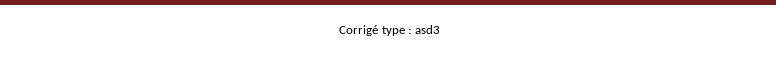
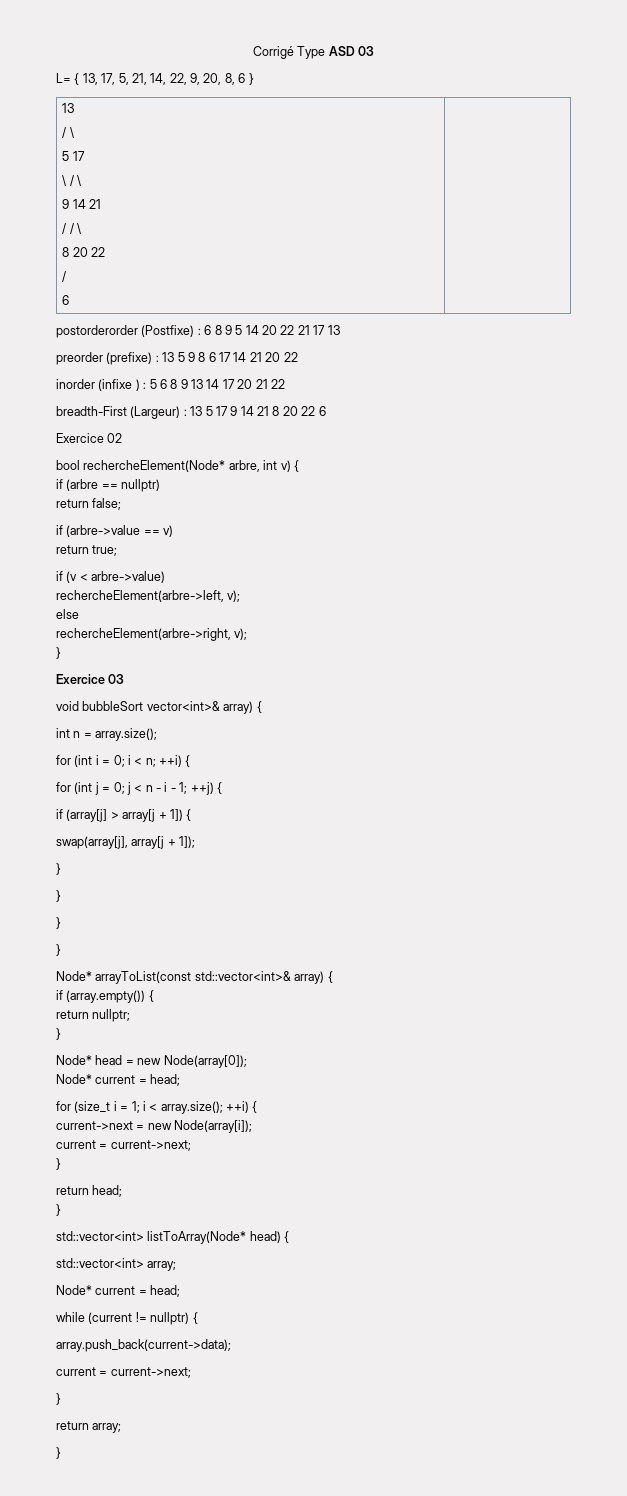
[381,25,440,36] type : asd3 -> [297,46,375,59] [56,73,254,85] [62,103,75,113] [62,127,74,138] [62,151,85,161] [62,175,82,186] [62,199,102,209] [62,223,82,234] [62,247,106,257] [62,271,67,282] [62,295,70,305] [56,325,340,338] [56,352,298,365] [56,379,285,391] [56,406,326,419] [56,433,123,443] [56,460,299,472] [56,479,161,492] [56,498,122,510] [56,525,174,537] [56,545,118,556] [56,571,166,583] [56,590,241,602] [56,609,79,619] [56,628,248,641] [56,647,61,659] [56,674,125,684] [56,701,262,714] [56,728,158,741] [56,755,191,767] [56,782,222,795] [56,809,192,822] [56,836,196,849] [56,863,61,875] [56,890,61,902] [56,917,61,929] [56,944,61,956] [56,971,333,984] [56,990,154,1003] [56,1009,131,1022] [56,1028,61,1040] [56,1055,247,1068] [56,1074,181,1086] [56,1101,258,1114] [56,1120,253,1133] [56,1140,191,1151] [56,1158,61,1170] [56,1185,123,1197] [56,1204,61,1216] [56,1231,290,1244] [56,1258,177,1271] [56,1285,181,1297] [56,1312,198,1325] [56,1339,231,1352] [56,1367,191,1378] [56,1393,61,1405] [56,1421,122,1433] [56,1447,61,1459] Type ASD 03 // L= { 13, 17, 5, 21, 14, 22, 9, 20, 8, 6 } // 13 // / \ // 5 17 // \ / \ // 9 14 21 // / / \ // 8 20 22 // / // 6 | // postorderorder (Postfixe) : 6 8 9 5 14 20 22 21 17 13 // preorder (prefixe) : 13 5 9 8 6 17 14 21 20 22 // inorder (infixe ) : 5 6 8 9 13 14 17 20 21 22 // breadth-First (Largeur) : 13 5 17 9 14 21 8 20 22 6 // Exercice 02 // bool rechercheElement(Node* arbre, int v) { // if (arbre == nullptr) // return false; // if (arbre->value == v) // return true; // if (v < arbre->value) // rechercheElement(arbre->left, v); // else // rechercheElement(arbre->right, v); // } // Exercice 03 // void bubbleSort vector<int>& array) { // int n = array.size(); // for (int i = 0; i < n; ++i) { // for (int j = 0; j < n - i - 1; ++j) { // if (array[j] > array[j + 1]) { // swap(array[j], array[j + 1]); // } // } // } // } // Node* arrayToList(const std::vector<int>& array) { // if (array.empty()) { // return nullptr; // } // Node* head = new Node(array[0]); // Node* current = head; // for (size_t i = 1; i < array.size(); ++i) { // current->next = new Node(array[i]); // current = current->next; // } // return head; // } // std::vector<int> listToArray(Node* head) { // std::vector<int> array; // Node* current = head; // while (current != nullptr) { // array.push_back(current->data); // current = current->next; // } // return array; // }

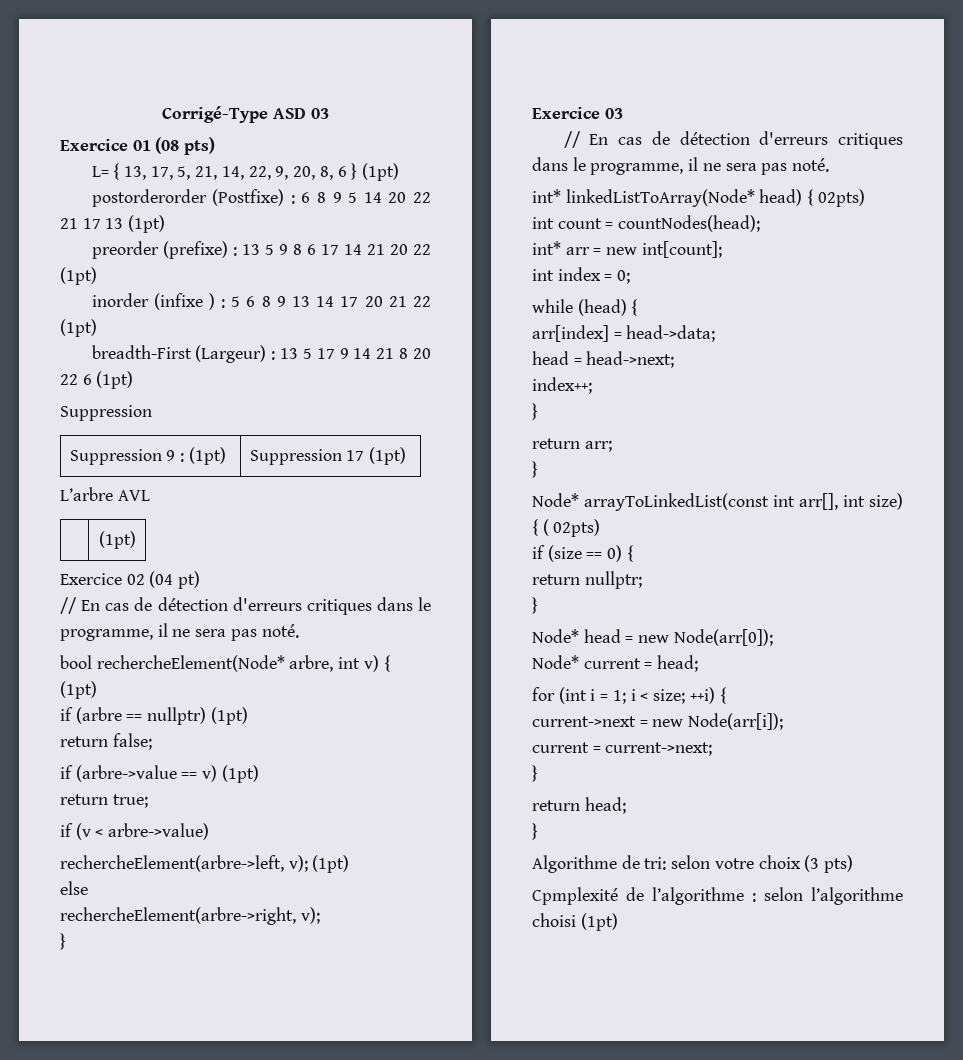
[252,46,326,59] Corrigé Type -> [162,106,269,123] Corrigé-Type
(375, 51) none -> [60,137,216,155] // Exercice 01 (08 pts)
[62,103,75,113] [62,127,74,138] [62,151,85,161] [62,175,82,186] [62,199,102,209] [62,223,82,234] [62,247,106,257] [62,271,67,282] [62,295,70,305] // 13 // / \ // 5 17 // \ / \ // 9 14 21 // / / \ // 8 20 22 // / // 6 | -> [361,163,399,181] (1pt)
(340, 330) none -> [128,215,166,233] (1pt)
(298, 357) none -> [60,267,97,285] (1pt)
(285, 384) none -> [60,319,97,337] (1pt)
[56,433,123,443] // Exercice 02 -> [96,371,134,389] [60,405,152,421] [69,447,226,465] [249,447,407,465] [60,487,150,501] [98,531,136,549] [60,571,201,589] [60,597,431,615] [60,623,299,641] (1pt) // Suppression // Suppression 9 : (1pt) | Suppression 17 (1pt) // L’arbre AVL // | (1pt) // Exercice 02 (04 pt) // // En cas de détection d'erreurs critiques dans le programme, il ne sera pas noté.
(299, 466) none -> [60,681,97,699] (1pt)
(161, 485) none -> [210,707,248,725] (1pt)
(174, 531) none -> [221,765,259,783] (1pt)
(241, 596) none -> [312,855,350,873] (1pt)
[56,701,262,714] [56,728,158,741] [56,755,191,767] [56,782,222,795] [56,809,192,822] [56,836,196,849] [56,863,61,875] [56,890,61,902] [56,917,61,929] [56,944,61,956] [56,971,333,984] [56,990,146,1003] void bubbleSort vector<int>& array) { // int n = array.size(); // for (int i = 0; i < n; ++i) { // for (int j = 0; j < n - i - 1; ++j) { // if (array[j] > array[j + 1]) { // swap(array[j], array[j + 1]); // } // } // } // } // Node* arrayToList(const std::vector<int>& array) { // if (array.empty()) -> [563,131,903,149] [532,157,830,175] [532,189,865,207] [532,215,761,232] [532,241,722,258] [532,267,631,284] [532,299,638,316] [532,325,716,342] [532,351,675,368] [532,377,592,394] [532,403,538,420] [532,438,612,452] [532,461,538,478] [532,493,903,511] [532,519,601,537] [532,545,623,562] // En cas de détection d'erreurs critiques dans le programme, il ne sera pas noté. // int* linkedListToArray(Node* head) { 02pts) // int count = countNodes(head); // int* arr = new int[count]; // int index = 0; // while (head) { // arr[index] = head->data; // head = head->next; // index++; // } // return arr; // } // Node* arrayToLinkedList(const int arr[], int size) { ( 02pts) // if (size == 0)
[163,1055,247,1068] Node(array[0]); -> [673,629,773,646] Node(arr[0]);
[74,1101,111,1113] (size_t -> [558,687,587,704] (int
[160,1101,223,1114] array.size(); -> [653,689,686,704] size;
[174,1120,253,1133] Node(array[i]); -> [688,713,784,730] Node(arr[i]);
[56,1231,290,1244] [56,1258,177,1271] [56,1285,181,1297] [56,1312,198,1325] [56,1339,231,1352] [56,1367,191,1378] [56,1393,61,1405] [56,1421,122,1433] [56,1447,61,1459] std::vector<int> listToArray(Node* head) { // std::vector<int> array; // Node* current = head; // while (current != nullptr) { // array.push_back(current->data); // current = current->next; // } // return array; // } -> [532,855,854,873] [532,887,903,905] [532,913,618,931] Algorithme de tri: selon votre choix (3 pts) // Cpmplexité de l’algorithme : selon l’algorithme choisi (1pt)

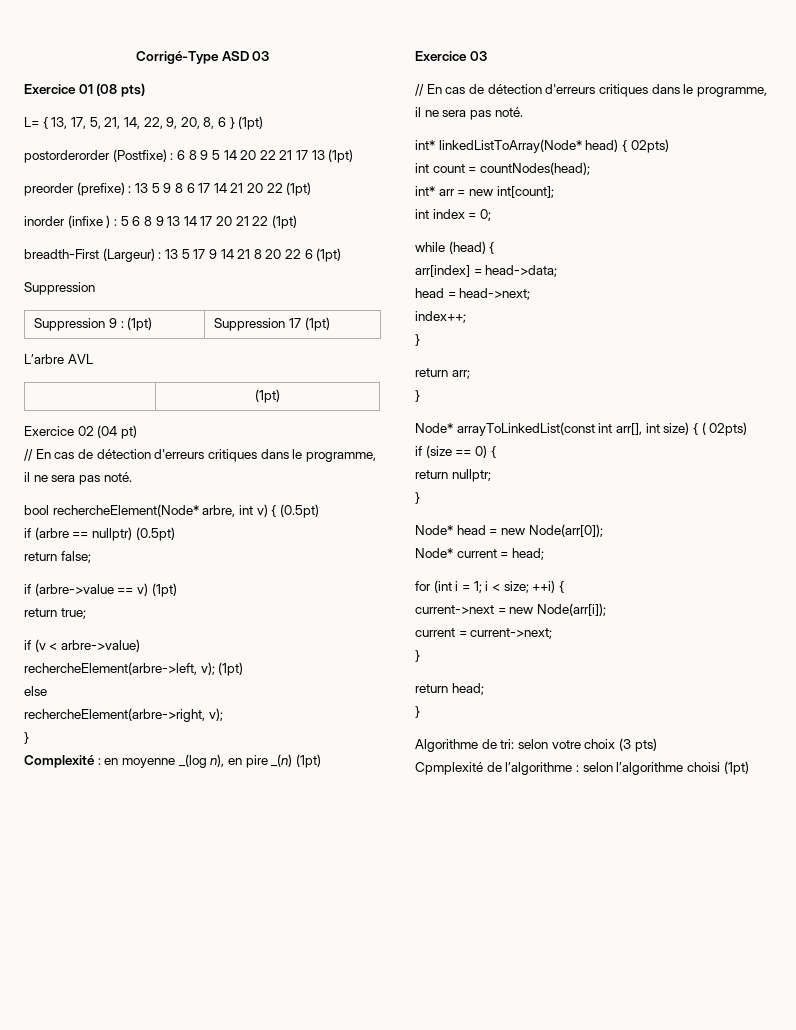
[60,681,97,699] (1pt) -> [279,504,319,518] (0.5pt)
[210,707,248,725] (1pt) -> [135,527,175,541] (0.5pt)
(66, 941) none -> [24,754,321,768] // Complexité : en moyenne _(log n), en pire _(n) (1pt)

